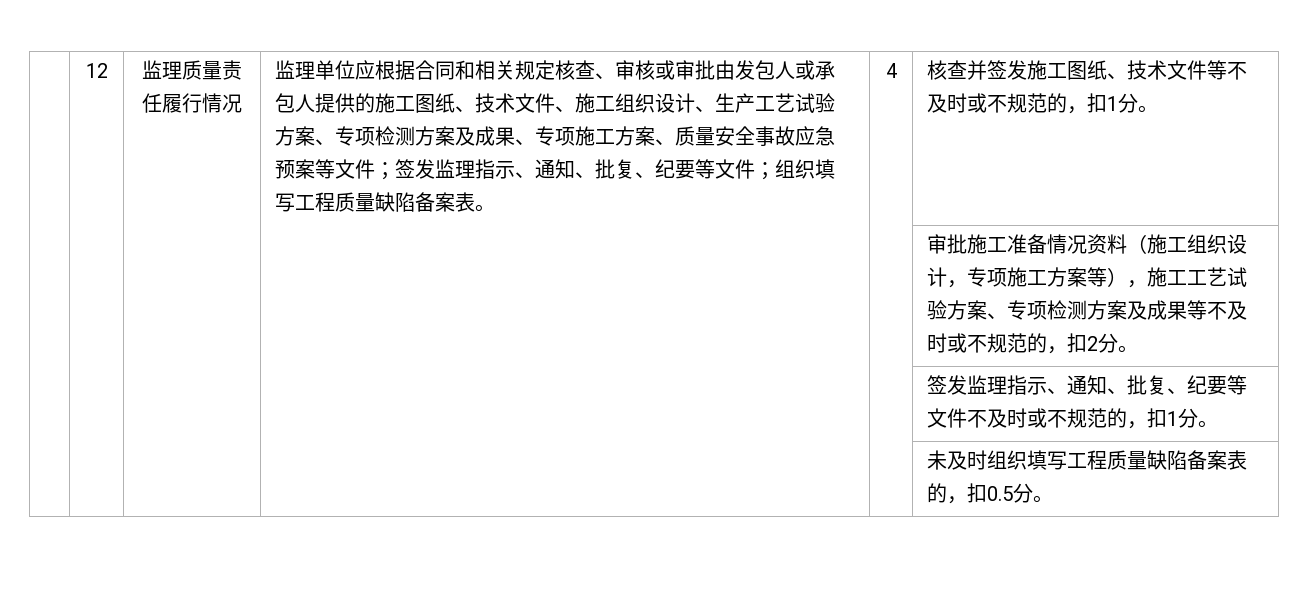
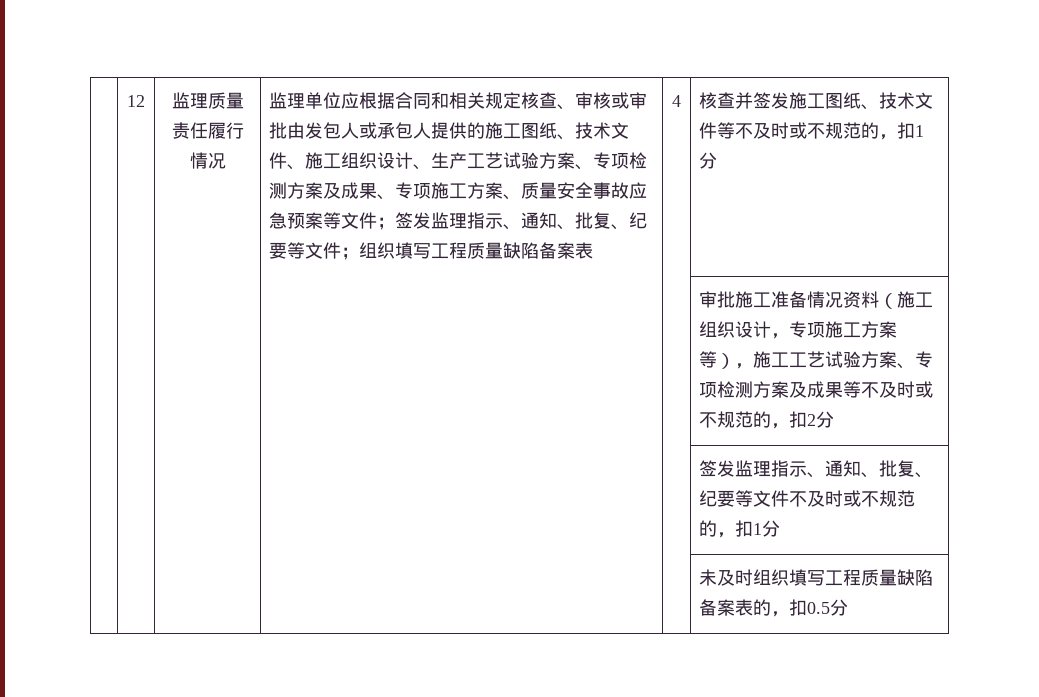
[475,204,496,212] 。 -> (594, 250) none
[1138,105,1159,113] 。 -> (718, 160) none
[1118,345,1139,353] 。 -> (835, 419) none
[1198,420,1219,428] 。 -> (781, 528) none
[1033,495,1054,503] 。 -> (849, 607) none

